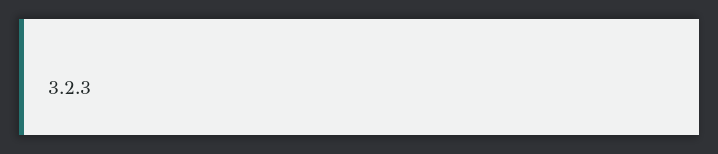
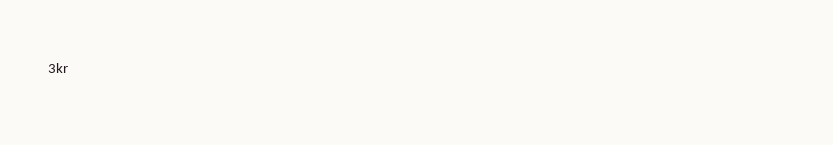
[48,81,91,94] 3.2.3 -> [48,63,68,73] 3kr

